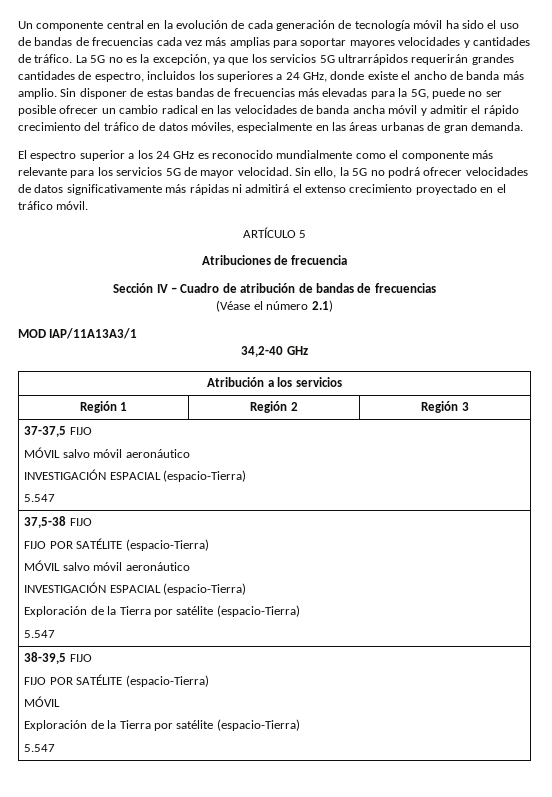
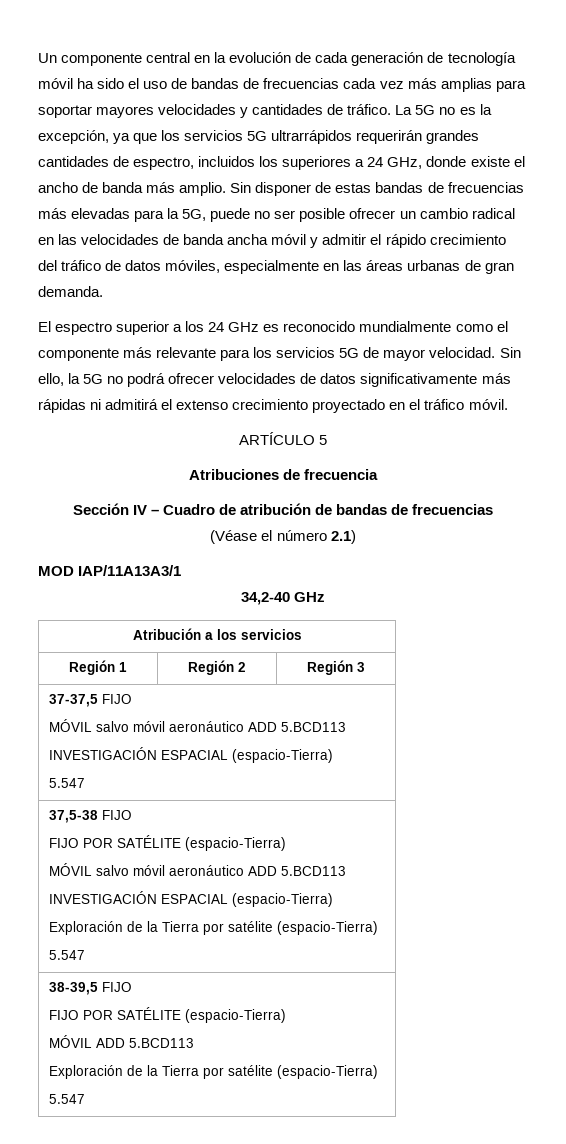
(190, 453) none -> [248,722,347,732] ADD 5.BCD113
(190, 566) none -> [248,866,347,876] ADD 5.BCD113
(61, 701) none -> [96,1038,195,1048] ADD 5.BCD113

